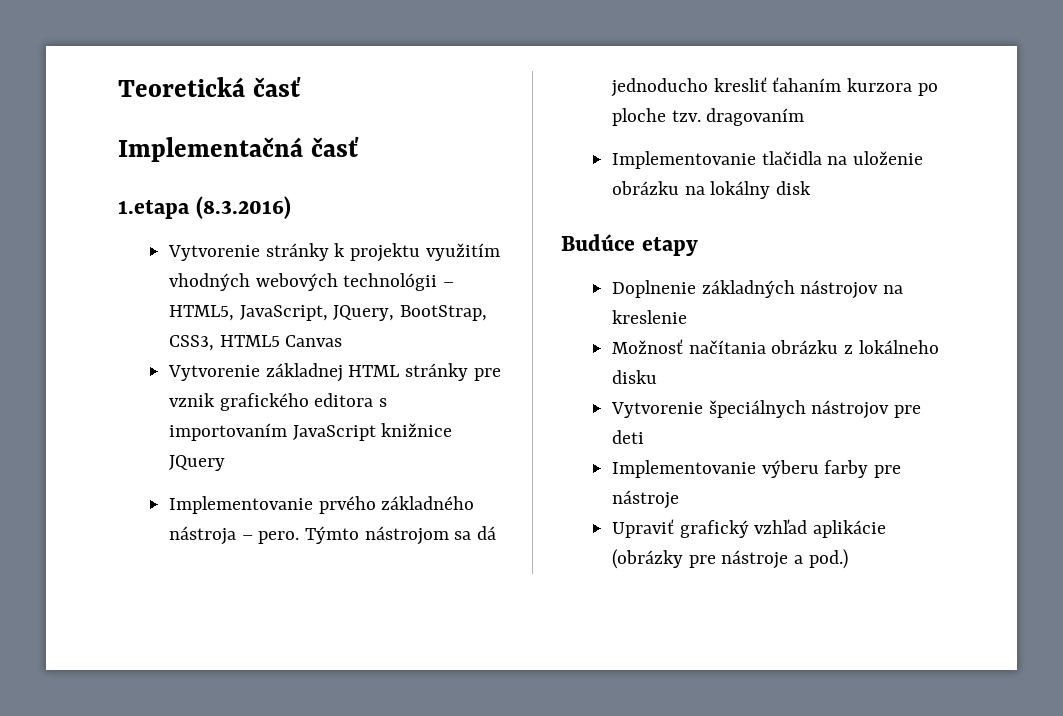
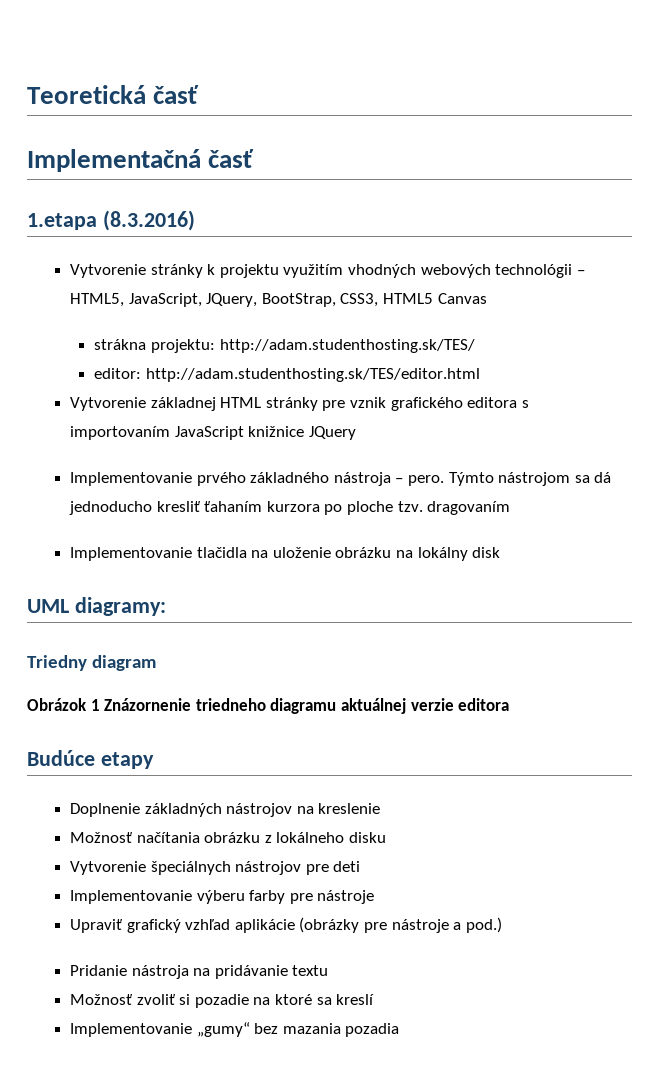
(343, 341) none -> [94,339,475,353] [94,368,480,382] // strákna projektu: http://adam.studenthosting.sk/TES/ // editor: http://adam.studenthosting.sk/TES/editor.html
(811, 188) none -> [27,597,166,616] [27,655,157,671] [27,698,510,714] // UML diagramy: // Triedny diagram // Obrázok 1 Znázornenie triedneho diagramu aktuálnej verzie editora
(848, 559) none -> [70,965,329,979] [70,994,375,1008] [70,1022,400,1037] // Pridanie nástroja na pridávanie textu // Možnosť zvoliť si pozadie na ktoré sa kreslí // Implementovanie „gumy“ bez mazania pozadia

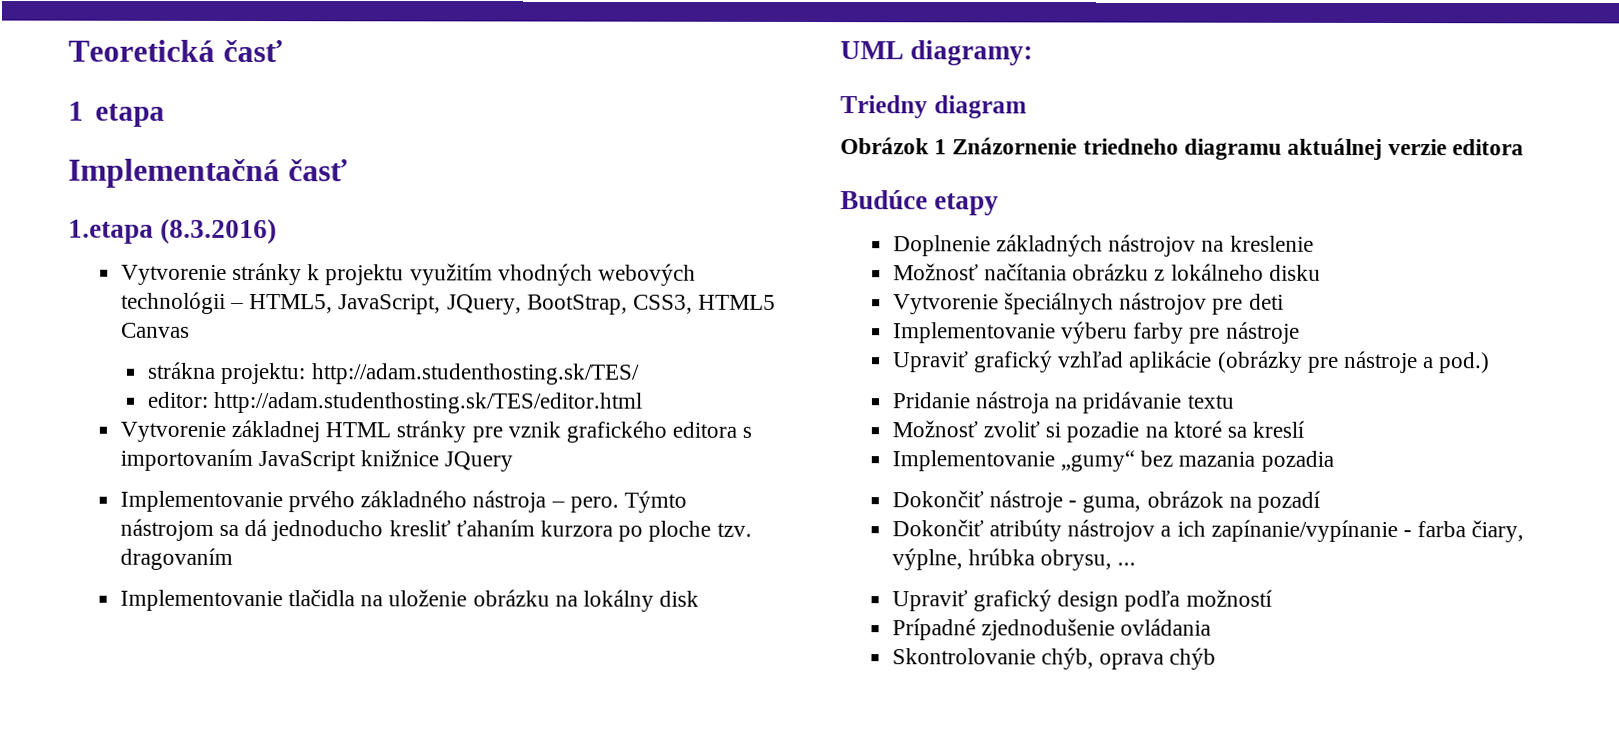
(200, 94) none -> [68,101,166,127] // 1 etapa
(400, 1030) none -> [891,490,1321,513] [891,519,1525,543] [891,548,1137,571] [891,589,1273,612] [891,618,1212,641] [891,647,1217,670] // Dokončiť nástroje - guma, obrázok na pozadí // Dokončiť atribúty nástrojov a ich zapínanie/vypínanie - farba čiary, výplne, hrúbka obrysu, ... // Upraviť grafický design podľa možností // Prípadné zjednodušenie ovládania // Skontrolovanie chýb, oprava chýb

